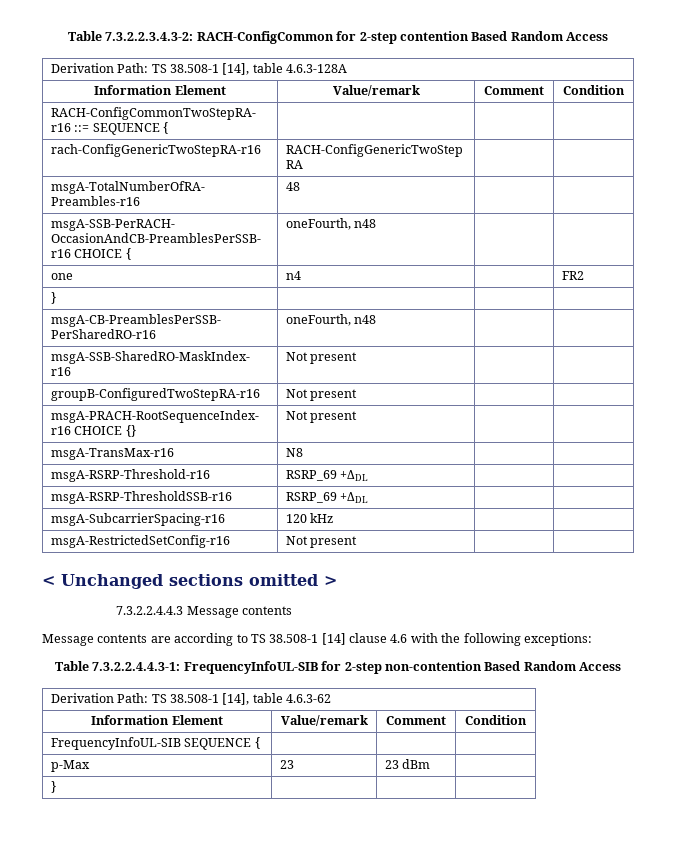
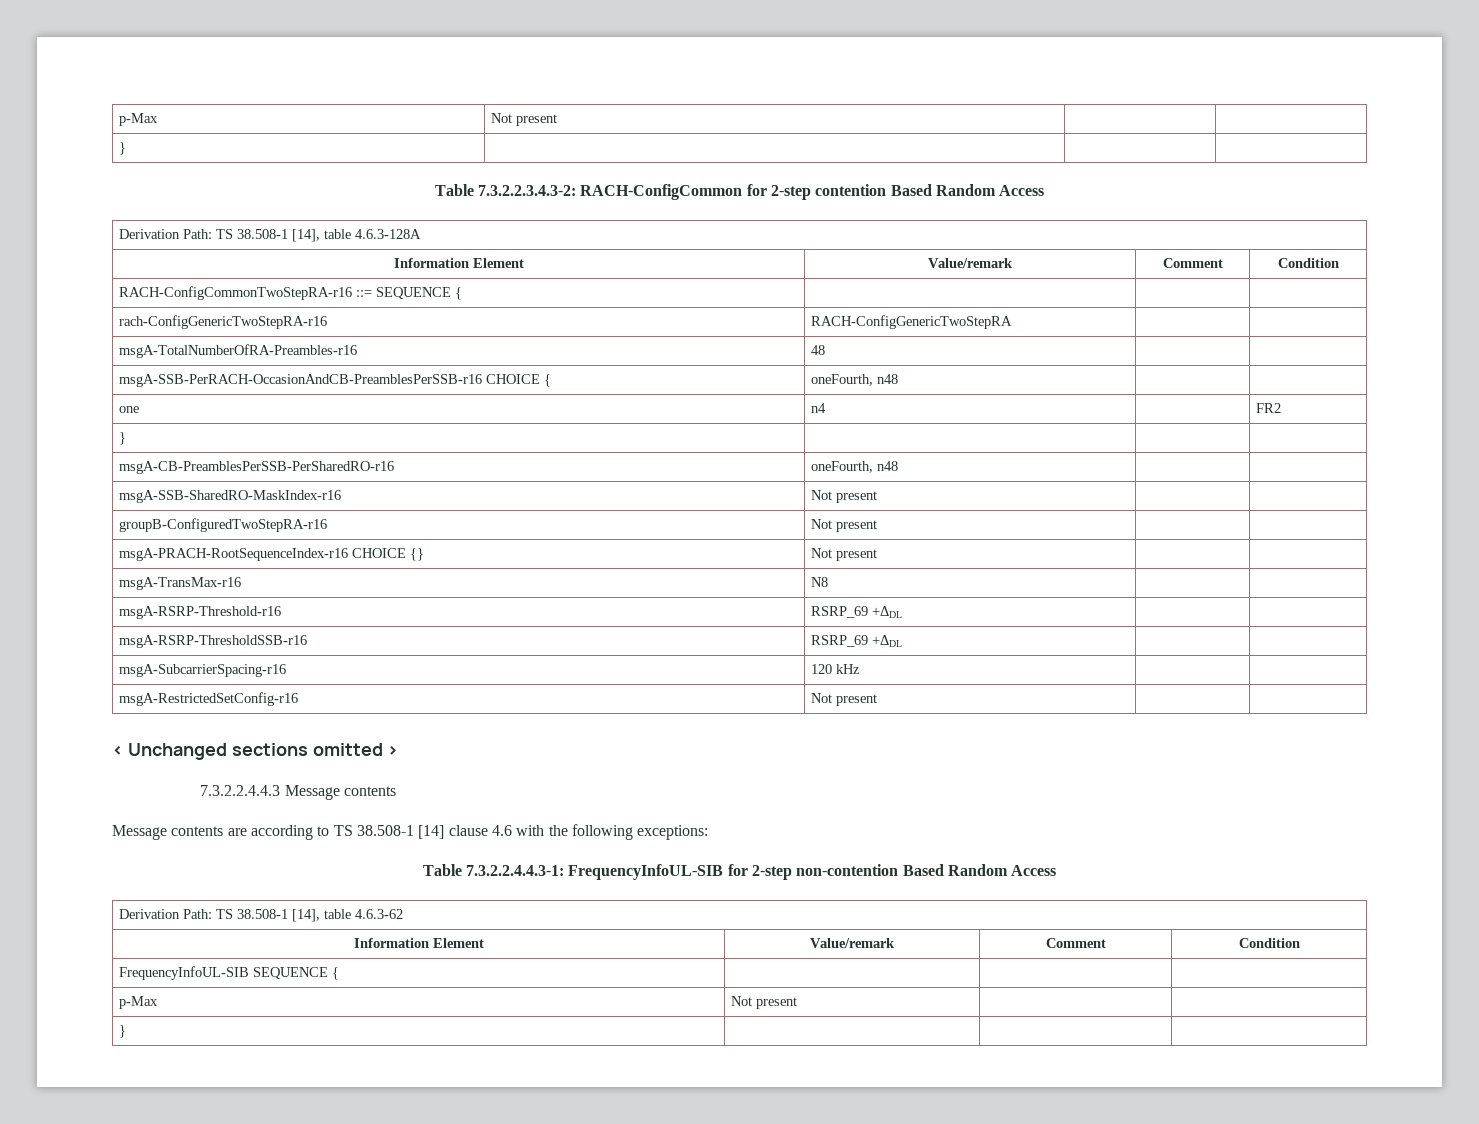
(68, 36) none -> [118,113,158,126] [490,113,557,126] [118,142,126,155] p-Max | Not present | | // } | | | //
[279,760,294,769] [384,759,431,769] 23 | 23 dBm -> [730,996,797,1009] Not present |

